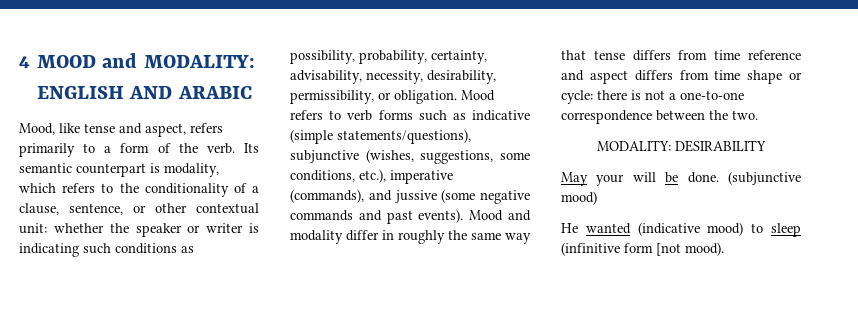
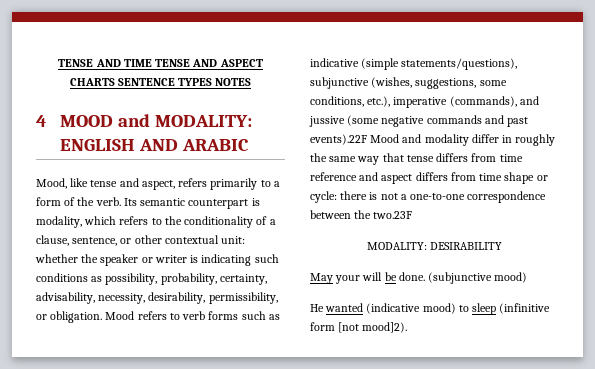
(19, 62) none -> [58,59,263,67] [69,78,252,86] TENSE AND TIME TENSE AND ASPECT CHARTS SENTENCE TYPES NOTES //
[418,209,464,223] events). -> [310,134,367,145] events).22F
[732,110,758,120] two. -> [373,211,413,219] two.23F
[685,242,724,256] mood). -> [362,322,408,333] mood]2).

